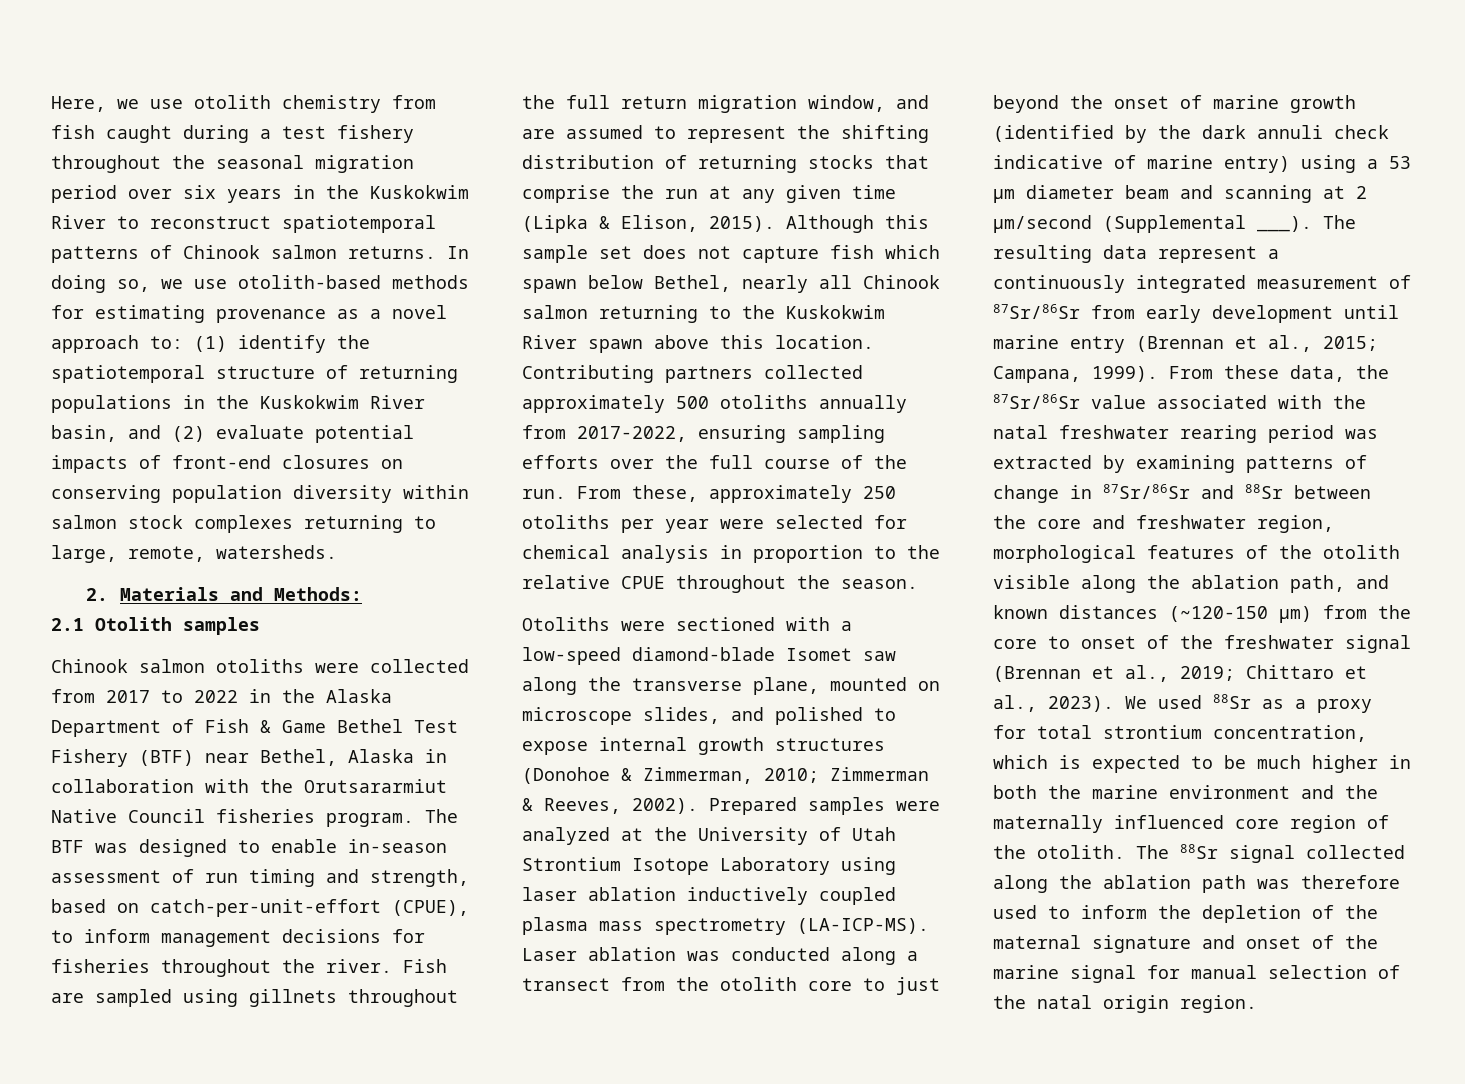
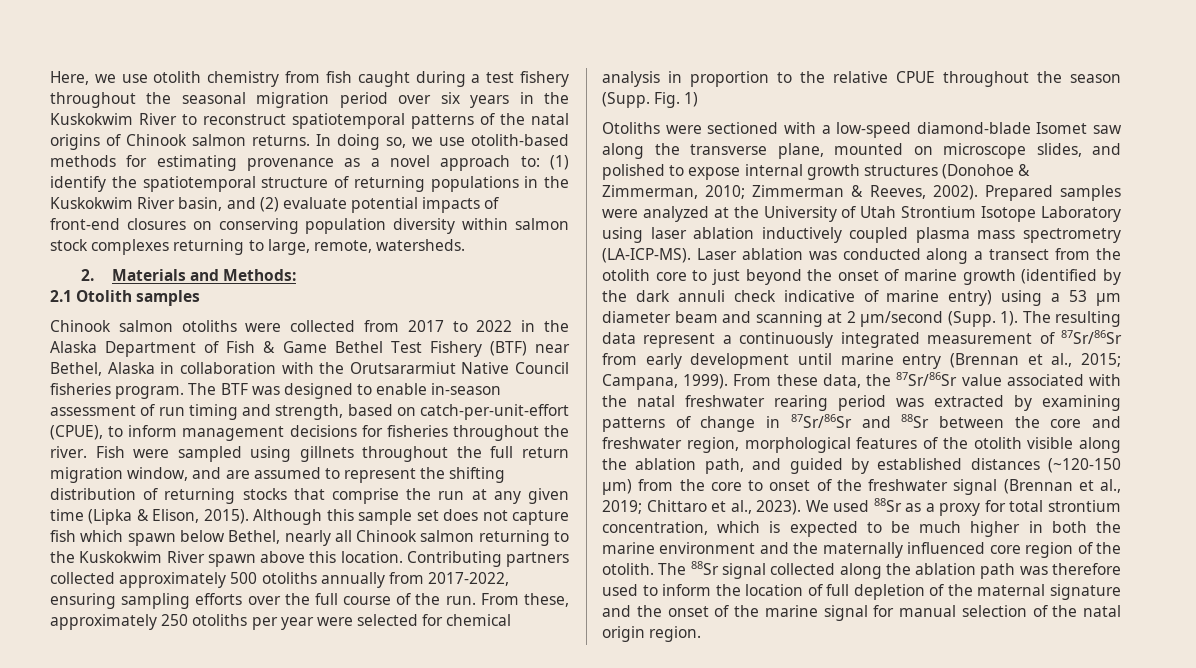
(172, 252) none -> [500,113,569,125] [50,134,121,150] the natal origins of
[51,993,84,1003] are -> [133,449,170,458] were
[841,579,918,589] season. -> [1070,74,1121,83] [602,92,699,108] season (Supp. Fig. 1)
[1103,215,1312,233] (Supplemental ___). -> [947,311,1018,327] (Supp. 1).
[993,605,1048,619] known -> [789,458,963,474] guided by established
(1191, 912) none -> [745,584,850,596] location of full
(1235, 942) none -> [636,605,662,617] the

